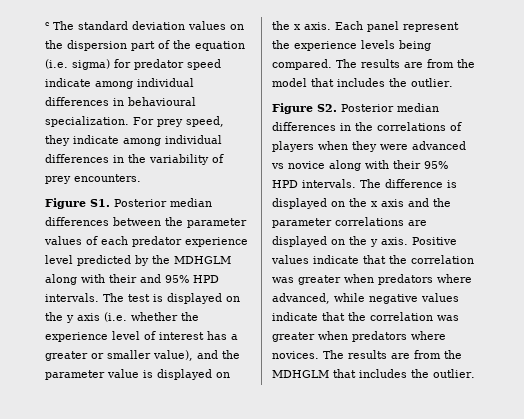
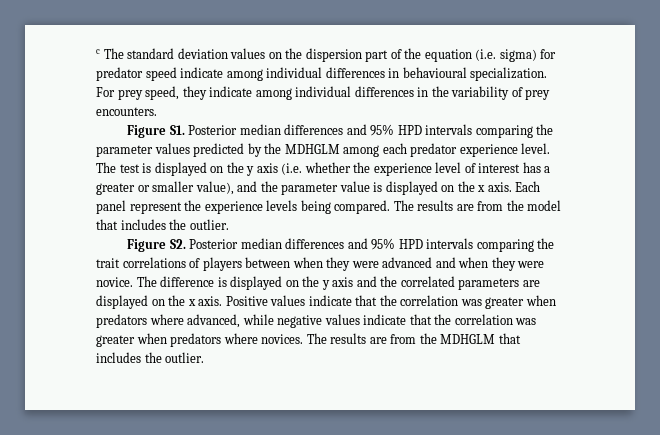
[113,217,247,228] [44,236,248,247] [45,255,231,266] [45,274,219,285] [45,293,99,302] between the parameter values of each predator experience level predicted by the MDHGLM along with their and 95% HPD intervals. -> [346,124,554,138] [96,143,551,157] and 95% HPD intervals comparing the parameter values predicted by the MDHGLM among each predator experience level.
[340,122,373,131] in the -> [347,238,555,252] [96,258,120,268] and 95% HPD intervals comparing the trait
(314, 146) none -> [245,257,291,268] between
[271,160,448,171] [272,179,356,188] vs novice along with their 95% HPD intervals. -> [435,257,545,271] [96,277,133,287] and when they were novice.
[371,201,378,207] x -> [321,280,330,290] y
[272,217,404,228] parameter correlations -> [400,276,520,290] correlated parameters
[370,239,378,247] y -> [187,299,196,306] x

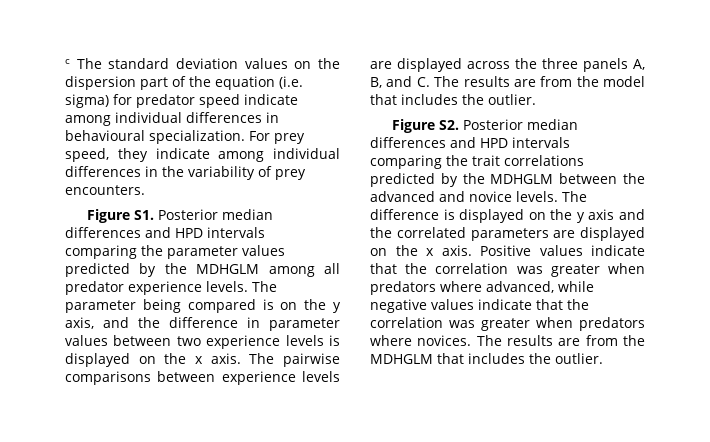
[370,124,395,136] 95% -> (171, 232) none
[382,143,407,154] each -> [324,263,340,274] all
[521,143,551,154] [96,162,551,176] [96,181,370,195] level. The test is displayed on the y axis (i.e. whether the experience level of interest has a greater or smaller value), and the parameter value -> [206,281,277,292] [65,299,341,313] [65,317,340,331] [65,335,324,349] levels. The parameter being compared is on the y axis, and the difference in parameter values between two experience levels
[515,181,541,192] [96,200,391,214] Each panel represent the experience levels being compared. -> [249,353,340,367] [65,371,340,385] [370,58,645,72] [370,76,430,88] The pairwise comparisons between experience levels are displayed across the three panels A, B, and C.
[371,238,396,250] 95% -> (476, 142) none
[189,257,545,271] [96,277,133,287] of players between when they were advanced and when they were novice. -> [370,173,645,187] [370,191,558,202] predicted by the MDHGLM between the advanced and novice levels.

